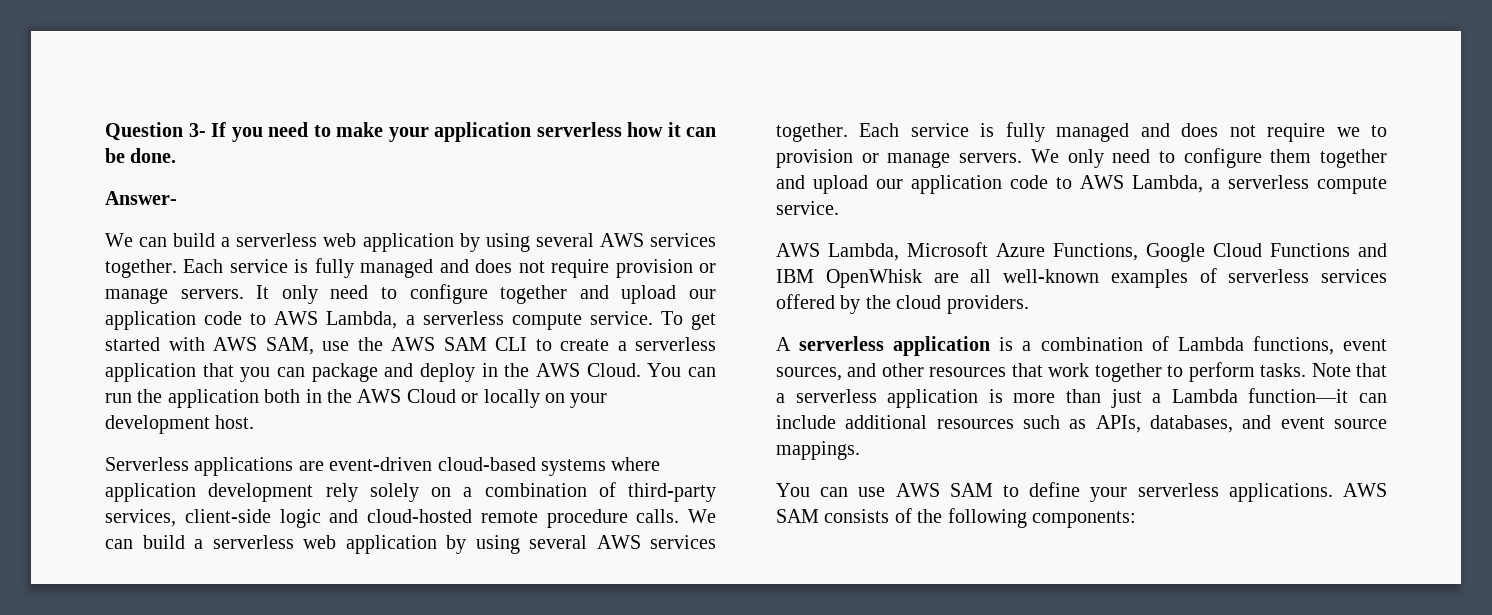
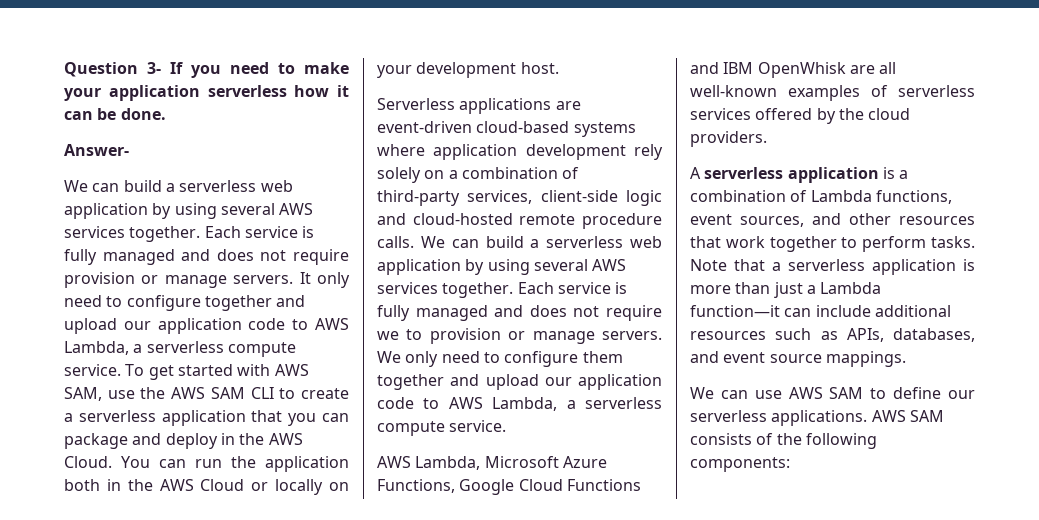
[776,483,810,497] You -> [690,387,714,399] We
[1090,487,1128,502] your -> [948,390,975,399] our

